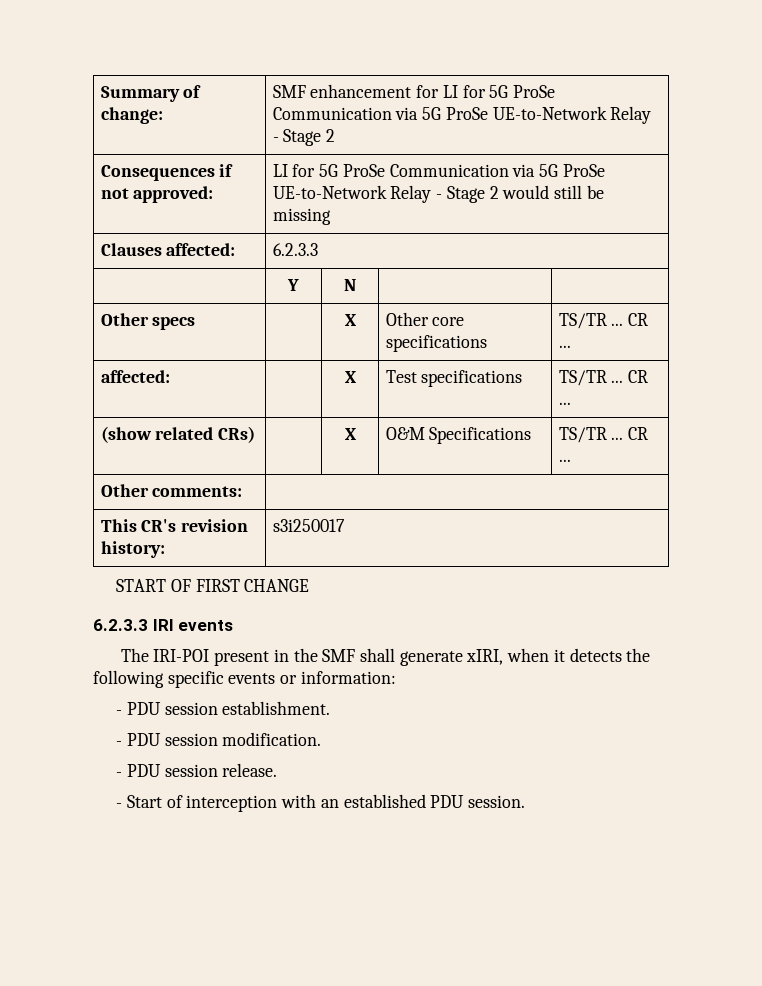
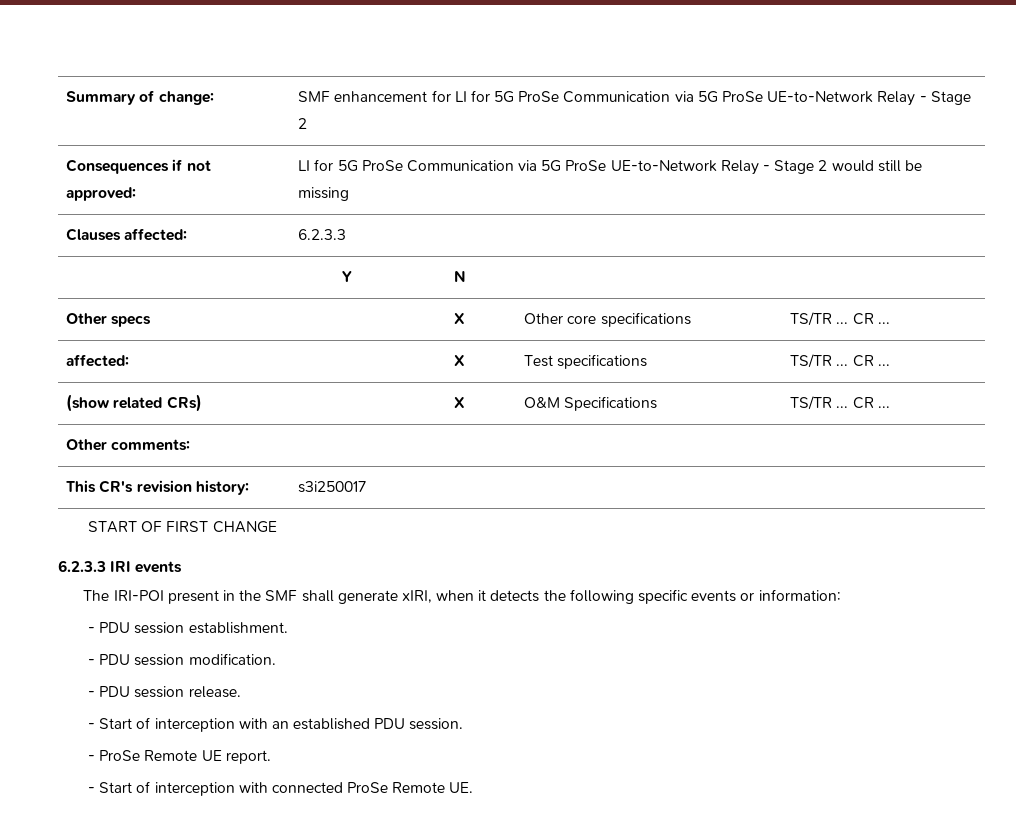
(525, 801) none -> [87,750,271,764] [87,781,474,796] // - ProSe Remote UE report. // - Start of interception with connected ProSe Remote UE.

